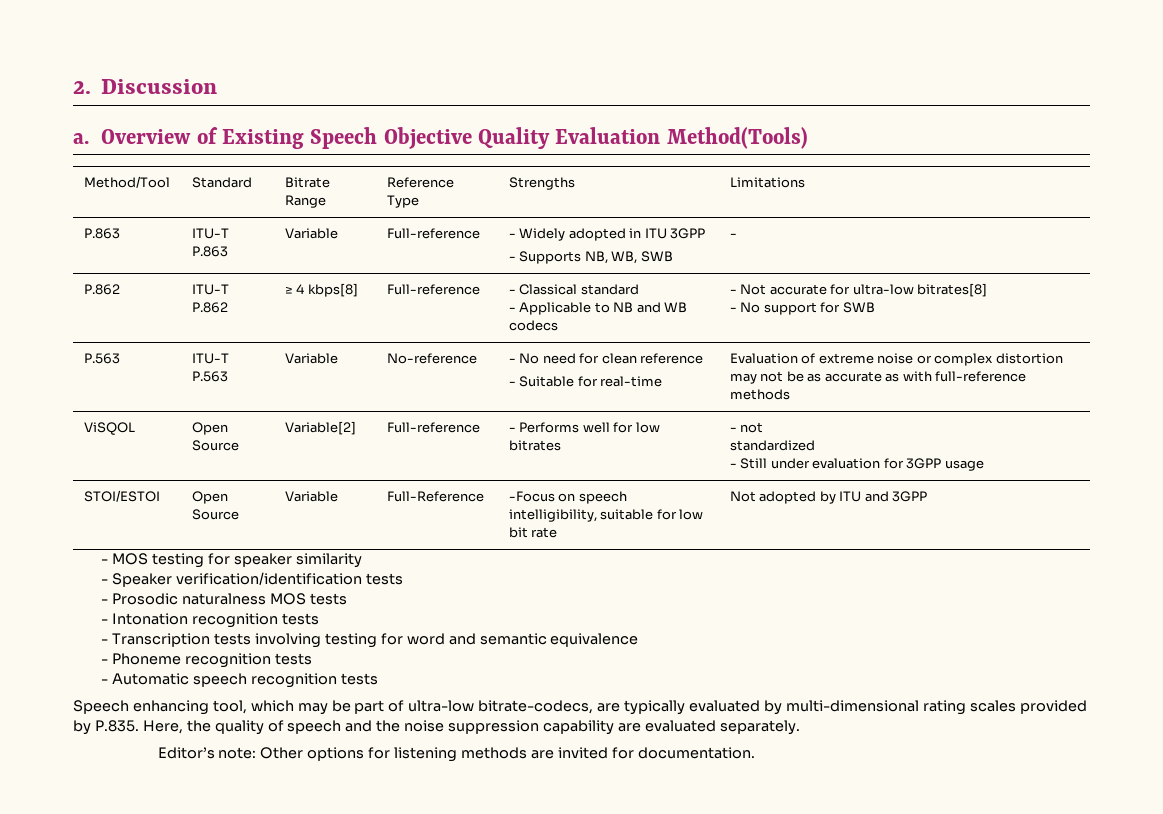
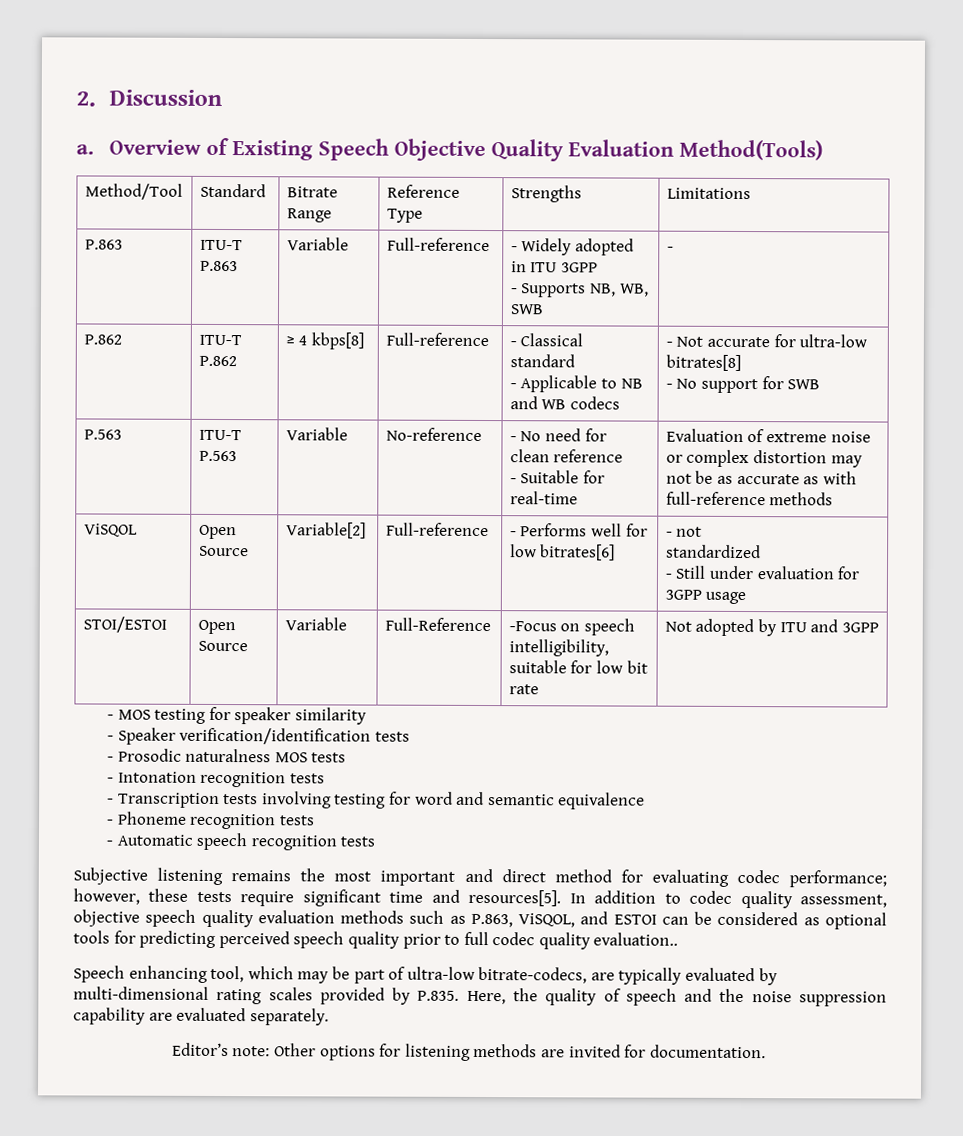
[508,440,561,451] bitrates -> [540,544,616,561] bitrates[6]
(378, 679) none -> [73,867,887,888] [73,888,887,909] [73,909,887,930] [73,930,679,950] // Subjective listening remains the most important and direct method for evaluating codec performance; however, these tests require significant time and resources[5]. In addition to codec quality assessment, objective speech quality evaluation methods such as P.863, ViSQOL, and ESTOI can be considered as optional tools for predicting perceived speech quality prior to full codec quality evaluation..

